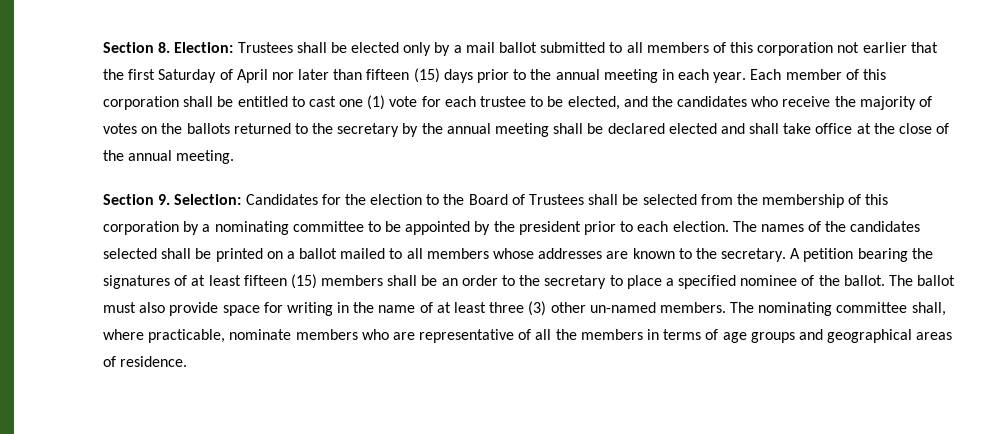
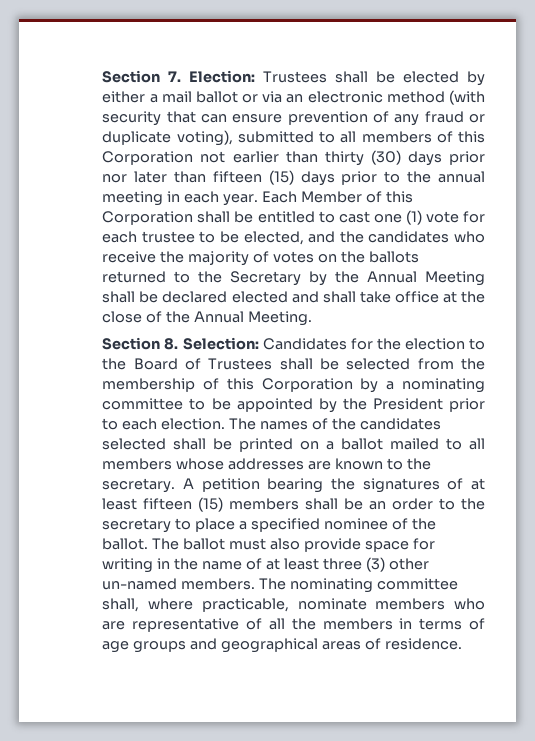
[102,42,171,53] Section 8. -> [102,70,182,83] Section 7.
[403,42,451,56] only by -> [467,71,485,86] [102,91,146,103] by either
(537, 47) none -> [242,90,485,105] [102,111,485,126] [102,130,233,146] or via an electronic method (with security that can ensure prevention of any fraud or duplicate voting),
[757,42,834,56] corporation -> [102,151,194,165] Corporation
[910,42,938,53] [102,69,268,83] that the first Saturday of April -> [285,150,486,166] than thirty (30) days prior
[785,69,887,80] [102,96,179,110] member of this corporation -> [300,191,413,203] [102,211,194,225] Member of this Corporation
[337,123,549,137] secretary by the annual meeting -> [230,271,485,286] Secretary by the Annual Meeting
[128,150,235,164] [102,194,171,205] annual meeting. // Section 9. -> [194,311,312,326] [102,337,179,350] Annual Meeting. // Section 8.
[102,221,179,235] corporation -> [261,378,353,392] Corporation
[518,221,581,235] president -> [372,398,443,410] President

